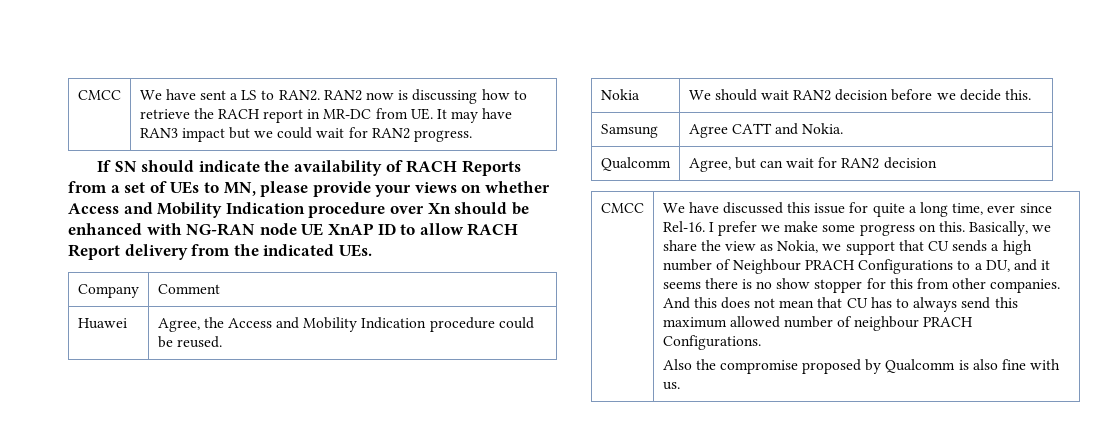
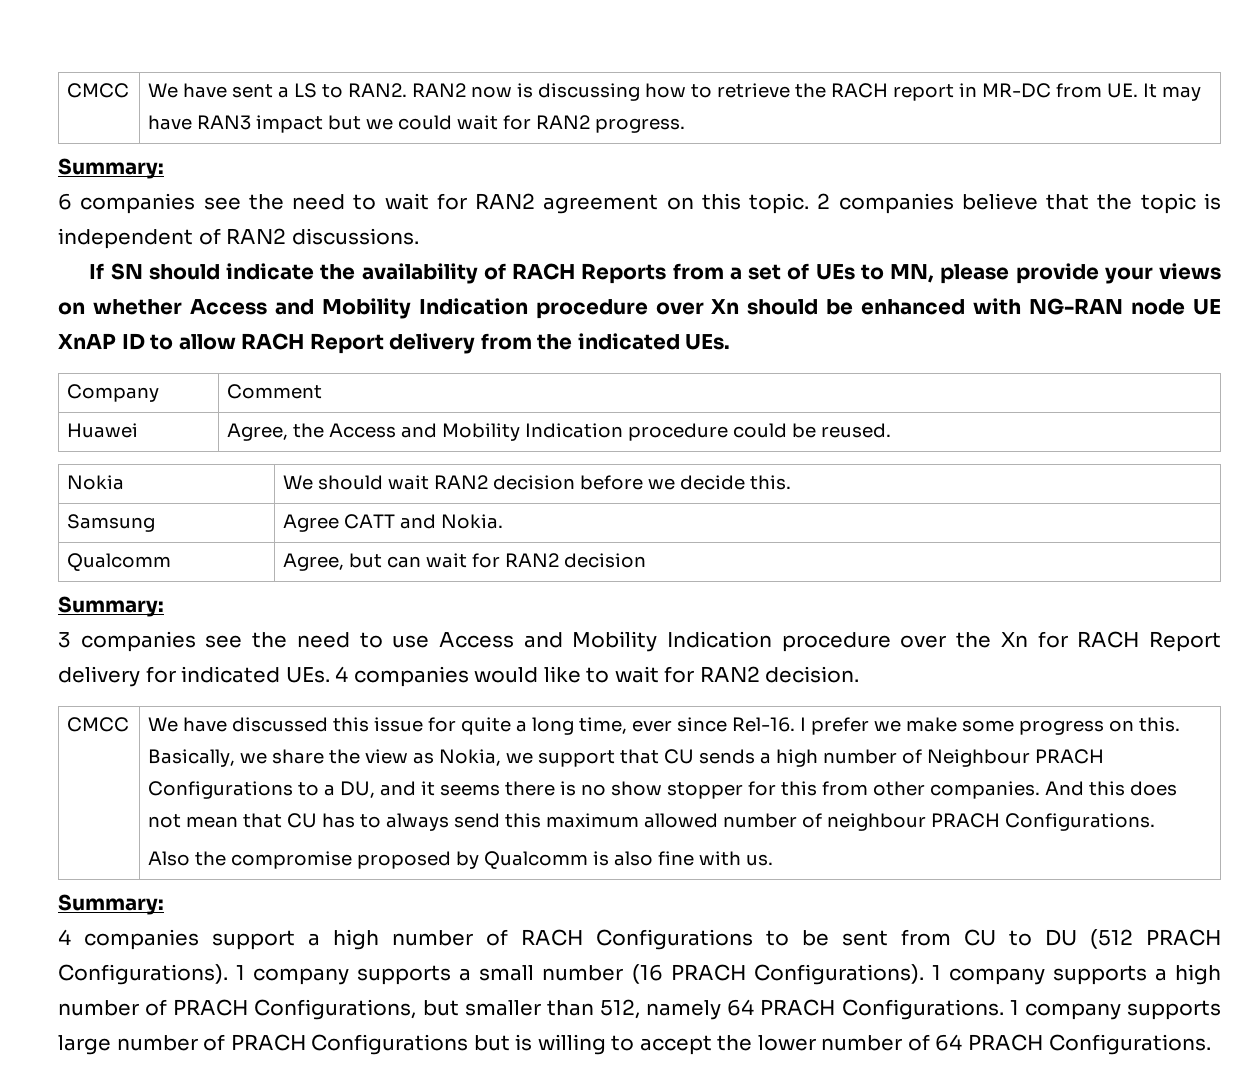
(472, 136) none -> [58,158,164,179] [58,193,1222,214] [58,228,419,249] // Summary: // 6 companies see the need to wait for RAN2 agreement on this topic. 2 companies believe that the topic is independent of RAN2 discussions.
(937, 163) none -> [58,596,164,617] [58,631,1222,652] [58,666,860,687] // Summary: // 3 companies see the need to use Access and Mobility Indication procedure over the Xn for RACH Report delivery for indicated UEs. 4 companies would like to wait for RAN2 decision.
(680, 386) none -> [58,894,164,915] [58,929,1221,950] [58,964,1221,985] [58,999,1221,1020] [58,1034,1211,1055] // Summary: // 4 companies support a high number of RACH Configurations to be sent from CU to DU (512 PRACH Configurations). 1 company supports a small number (16 PRACH Configurations). 1 company supports a high number of PRACH Configurations, but smaller than 512, namely 64 PRACH Configurations. 1 company supports large number of PRACH Configurations but is willing to accept the lower number of 64 PRACH Configurations.

